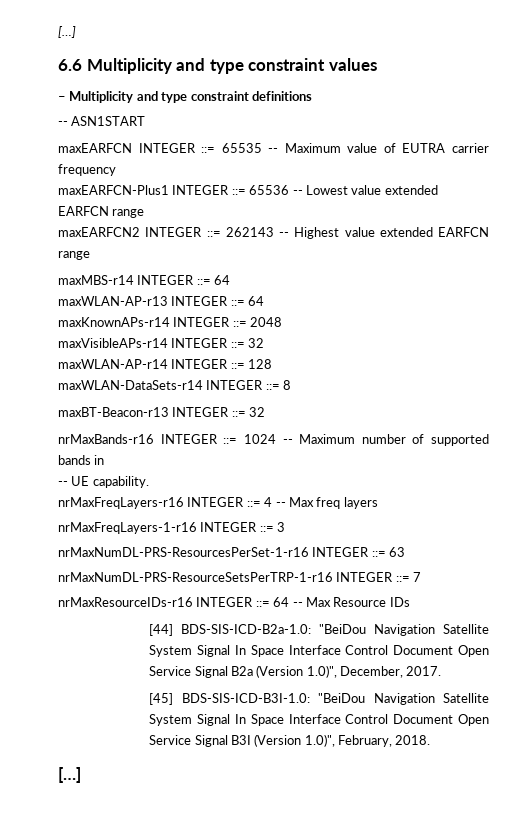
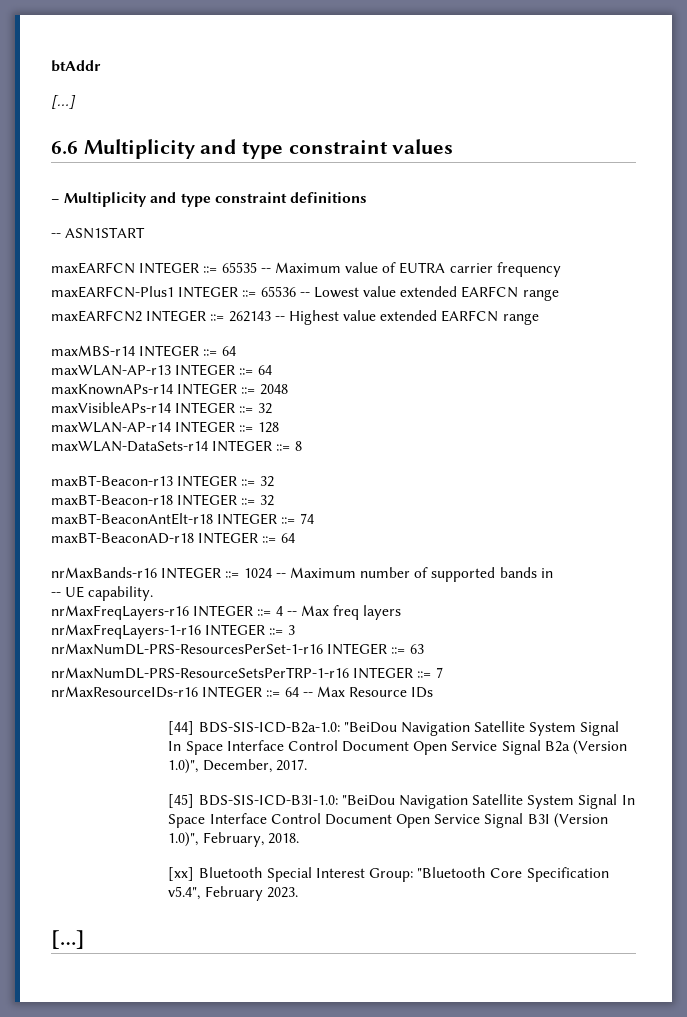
(58, 32) none -> [51,60,101,72] btAddr //
(266, 412) none -> [51,494,274,506] [51,513,314,525] [51,532,295,544] // maxBT-Beacon-r18 INTEGER ::= 32 // maxBT-BeaconAntElt-r18 INTEGER ::= 74 // maxBT-BeaconAD-r18 INTEGER ::= 64
(431, 740) none -> [168,867,609,882] [168,886,298,901] // [xx] Bluetooth Special Interest Group: "Bluetooth Core Specification v5.4", February 2023.

